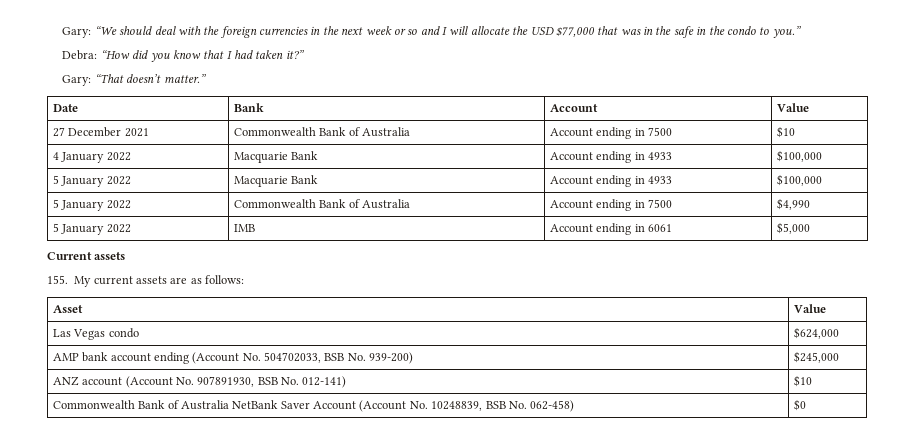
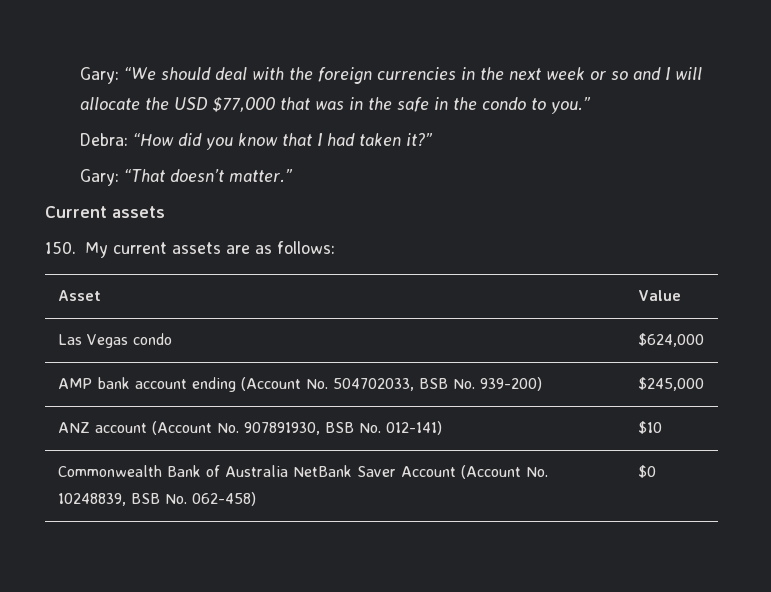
[52,104,78,112] [233,103,264,112] [549,104,598,112] [776,103,809,112] [52,127,149,137] [233,127,410,137] [549,127,672,139] [776,126,795,138] [52,152,131,163] [233,151,319,163] [549,151,672,163] [776,150,822,162] [52,175,131,187] [233,175,319,187] [549,175,672,187] [776,174,822,186] [52,199,131,211] [233,199,410,209] [549,199,672,211] [776,198,810,210] [52,223,131,235] [233,224,255,232] [549,223,672,235] [776,222,810,234] // Date | Bank | Account | Value // 27 December 2021 | Commonwealth Bank of Australia | Account ending in 7500 | $10 // 4 January 2022 | Macquarie Bank | Account ending in 4933 | $100,000 // 5 January 2022 | Macquarie Bank | Account ending in 4933 | $100,000 // 5 January 2022 | Commonwealth Bank of Australia | Account ending in 7500 | $4,990 // 5 January 2022 | IMB | Account ending in 6061 | $5,000 -> (293, 176) none
[47,275,68,284] 155. -> [45,241,76,254] 150.

